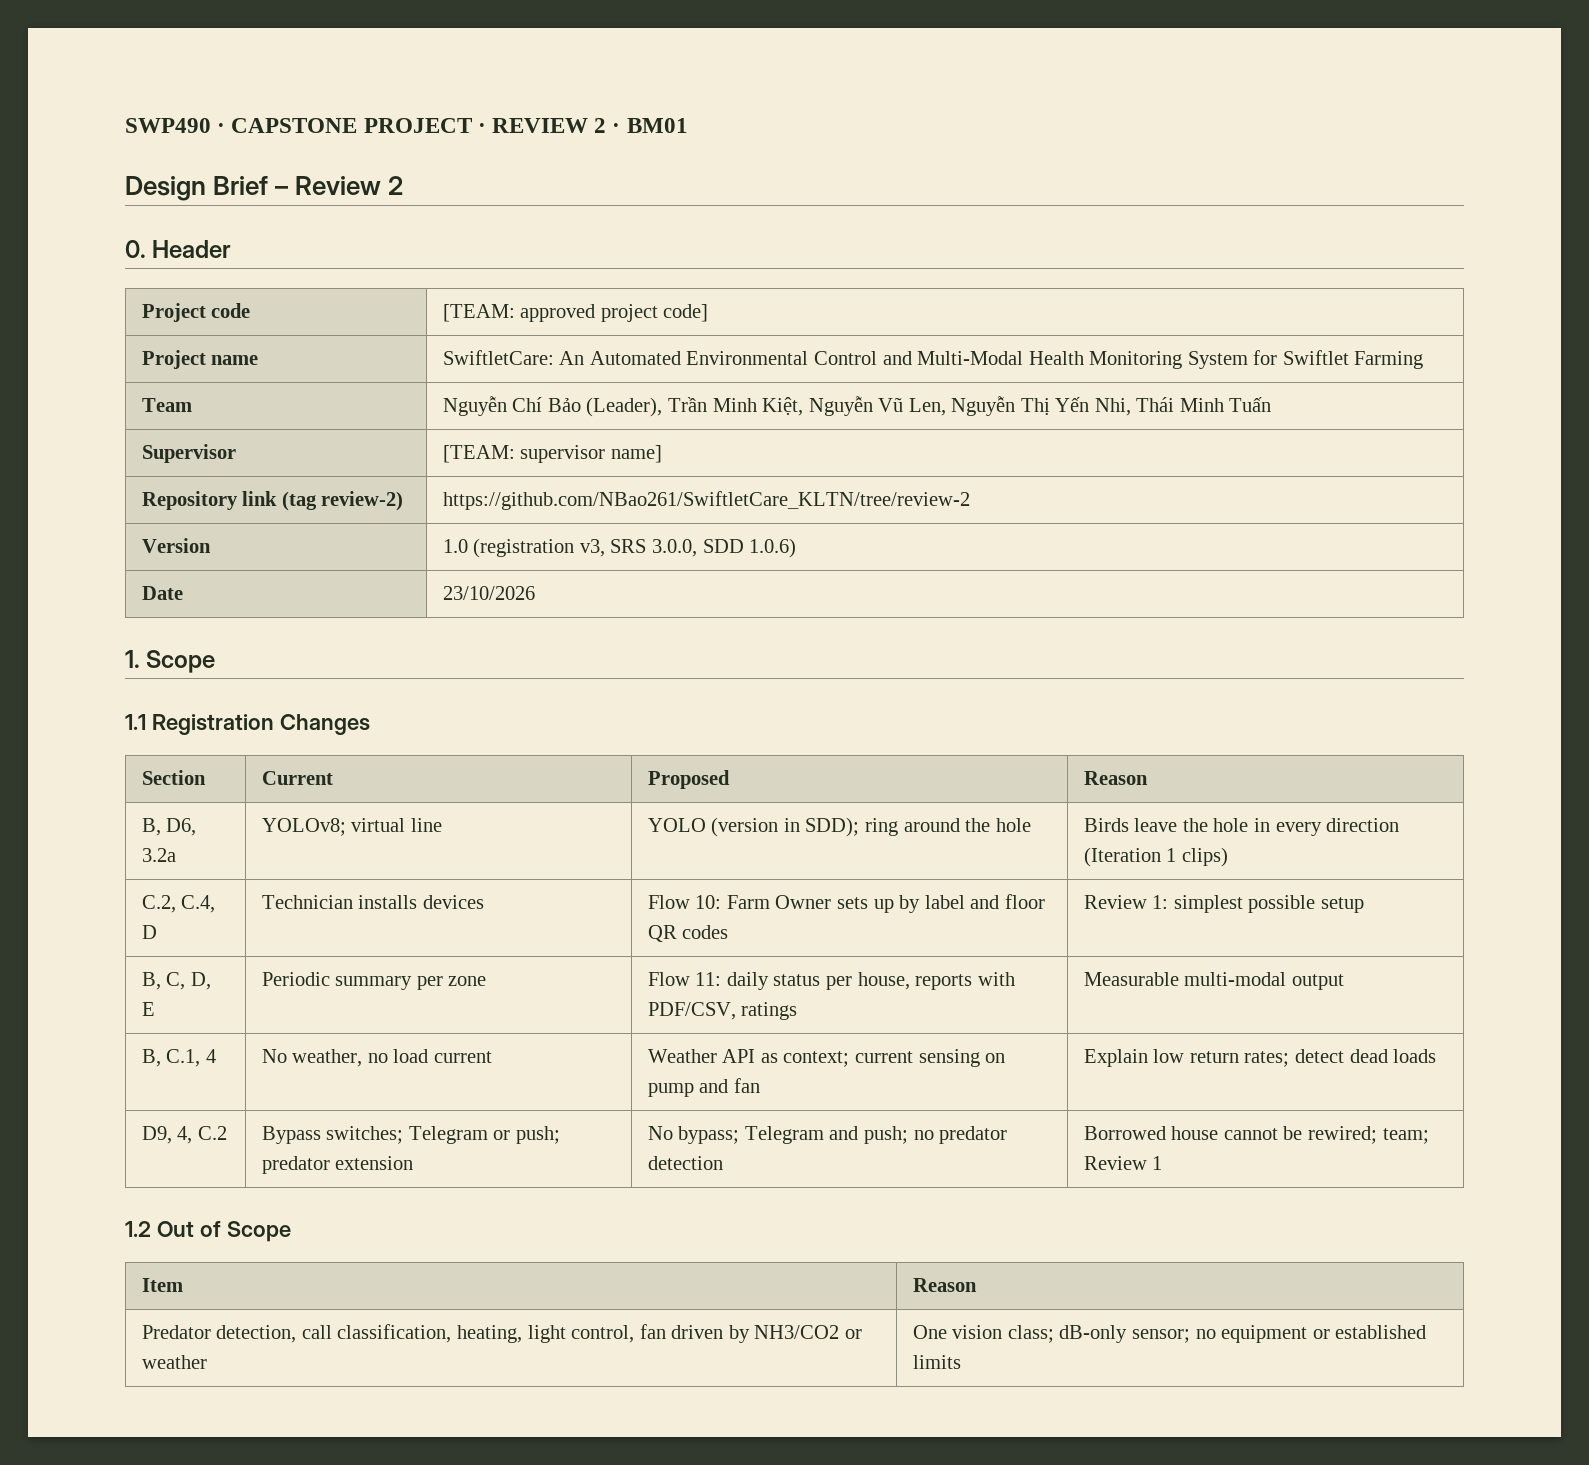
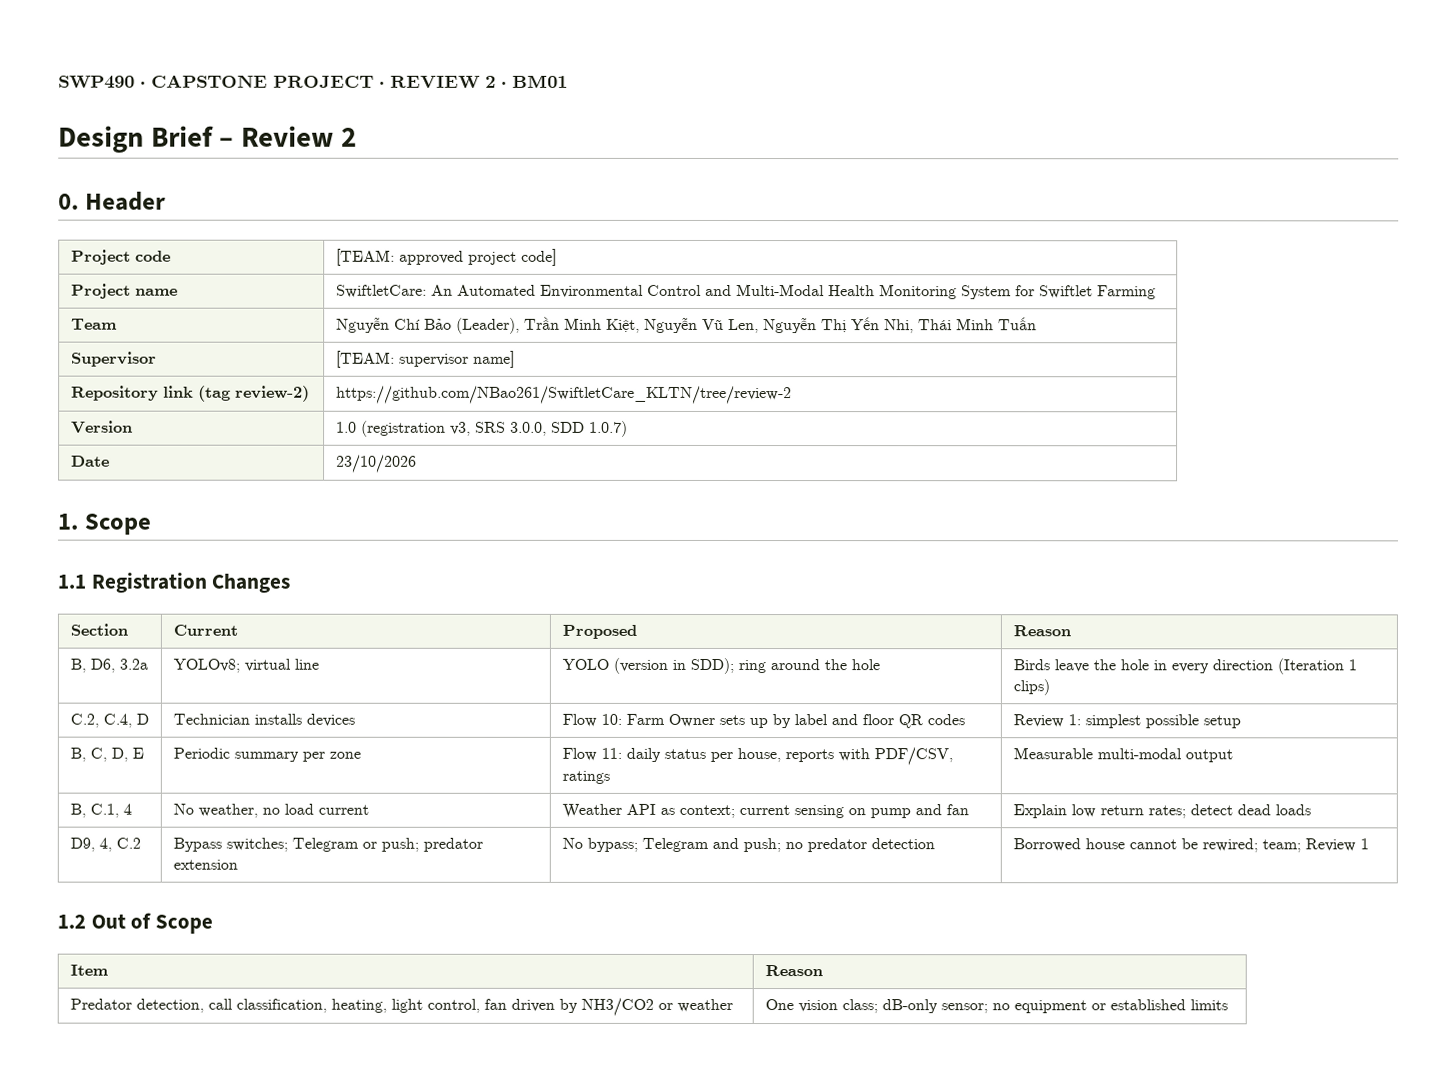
[749,538,797,558] 1.0.6) -> [588,420,628,437] 1.0.7)

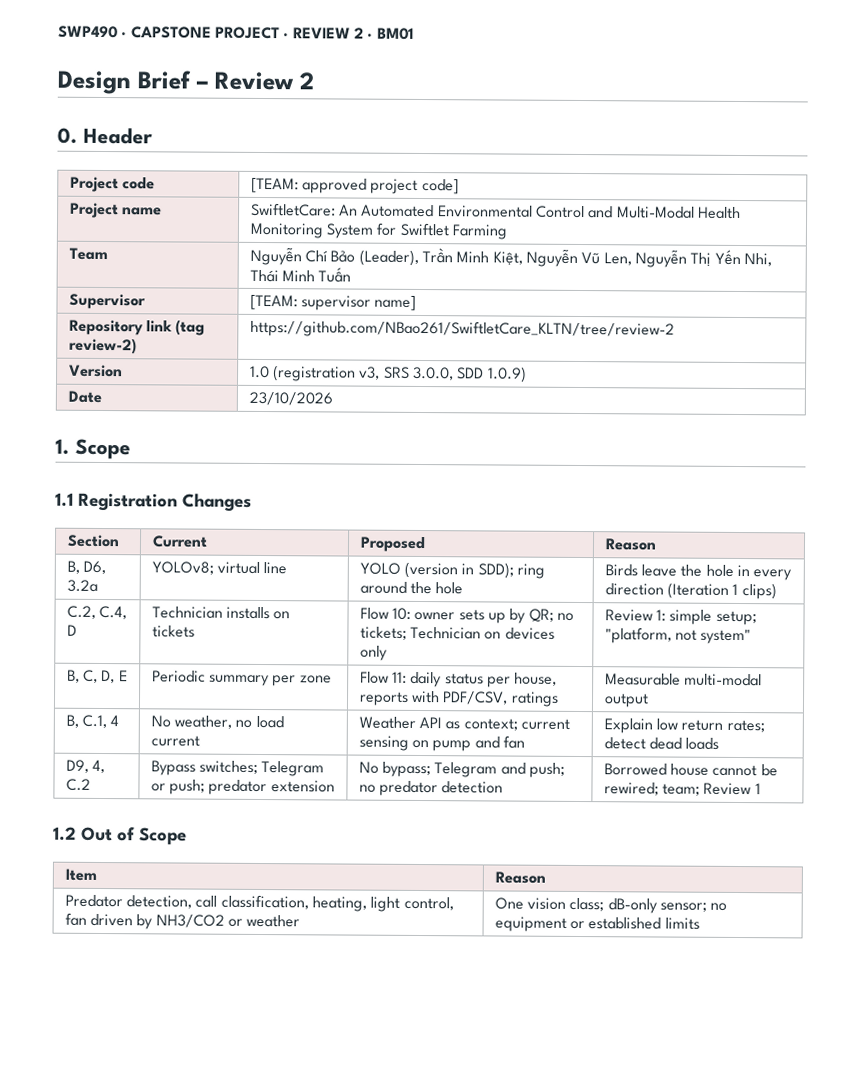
[588,420,628,437] 1.0.7) -> [487,366,527,383] 1.0.9)
[305,713,355,727] devices -> [273,611,291,620] [151,625,195,638] on tickets
[625,713,715,727] Farm Owner -> [414,611,456,621] owner
[793,714,965,729] [1012,714,1241,729] label and floor QR codes | Review 1: simplest possible setup -> [528,608,574,622] [359,626,555,640] [359,645,388,661] [604,609,757,626] [604,627,752,645] QR; no tickets; Technician on devices only | Review 1: simple setup; "platform, not system"

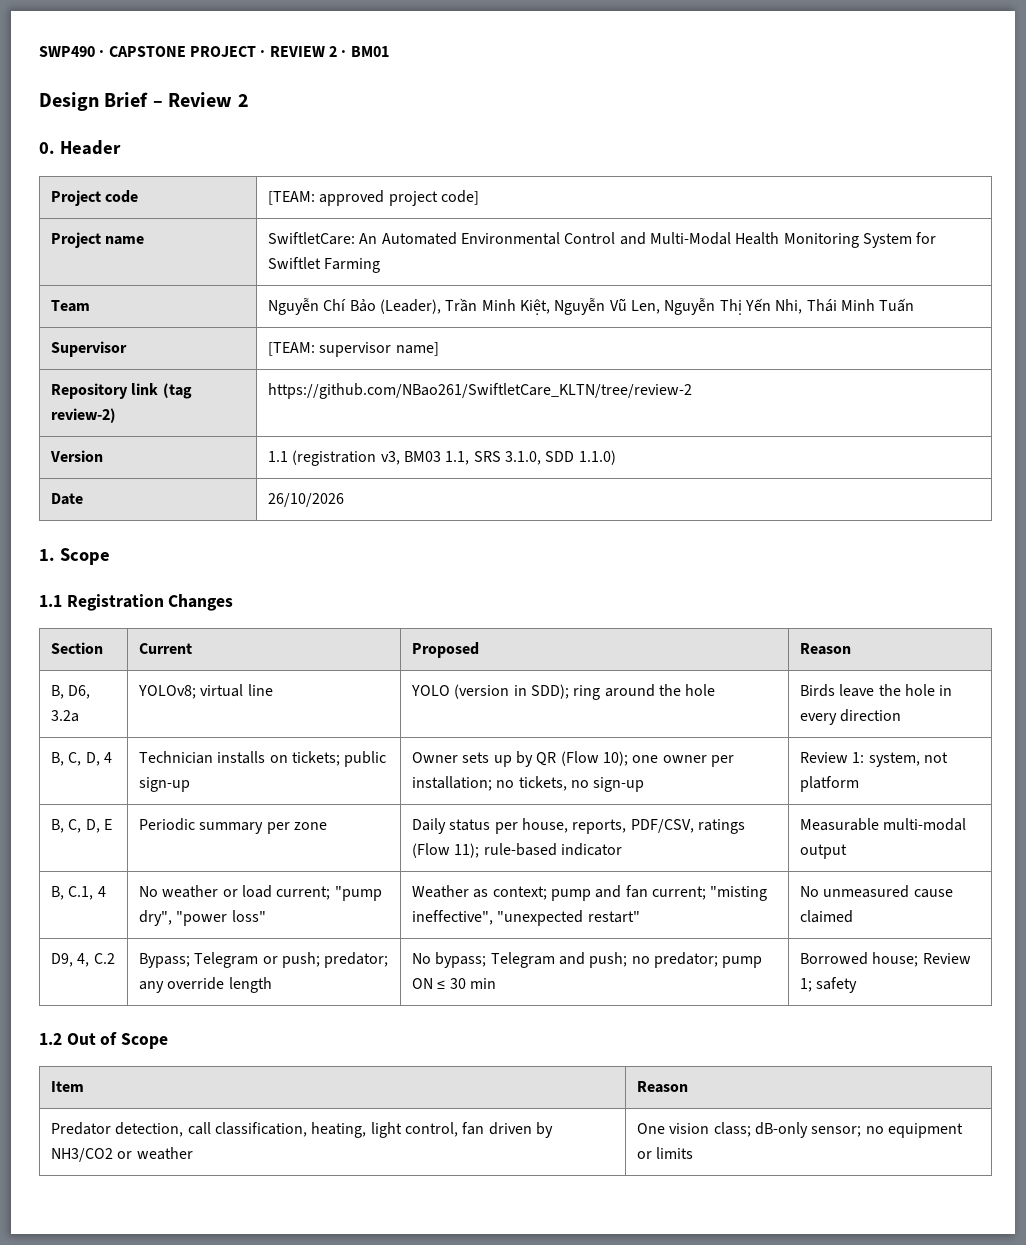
[249,365,270,379] 1.0 -> [268,451,289,462] 1.1
[383,366,527,383] SRS 3.0.0, SDD 1.0.9) -> [404,450,616,465] BM03 1.1, SRS 3.1.0, SDD 1.1.0)
[248,391,333,406] 23/10/2026 -> [268,493,345,507] 26/10/2026
[666,582,777,600] [66,605,127,620] [66,624,77,636] [151,606,291,620] [151,625,195,638] [359,607,574,624] [359,626,555,640] [359,645,388,661] [604,609,757,626] [604,627,752,645] (Iteration 1 clips) // C.2, C.4, D | Technician installs on tickets | Flow 10: owner sets up by QR; no tickets; Technician on devices only | Review 1: simple setup; "platform, not system" -> [51,752,113,766] [139,751,387,767] [139,777,191,792] [412,751,734,767] [412,776,645,792] [800,752,949,767] [800,776,860,792] // B, C, D, 4 | Technician installs on tickets; public sign-up | Owner sets up by QR (Flow 10); one owner per installation; no tickets, no sign-up | Review 1: system, not platform
[359,671,443,688] Flow 11: daily -> [412,818,447,834] Daily
[358,690,440,706] reports with -> [572,819,627,834] reports,
(559, 699) none -> [412,843,623,858] (Flow 11); rule-based indicator
[173,715,284,729] [150,735,200,747] weather, no load current -> [162,885,382,901] [139,910,266,926] weather or load current; "pump dry", "power loss"
[418,716,442,729] API -> (470, 891) none
[520,718,570,730] [358,735,429,751] current sensing on -> (547, 893) none
[603,718,765,734] [603,737,720,750] | Explain low return rates; detect dead loads -> [651,886,768,901] [412,910,640,926] [800,885,953,898] [800,910,854,923] current; "misting ineffective", "unexpected restart" | No unmeasured cause claimed
[150,760,258,776] Bypass switches; -> [139,953,191,968] Bypass;
[208,779,335,796] predator extension -> [324,952,389,968] [139,977,272,993] predator; any override length
[378,780,504,797] [603,763,778,777] [603,782,761,796] predator detection | Borrowed house cannot be rewired; team; Review 1 -> [653,952,763,968] [412,978,497,989] [800,952,971,967] [800,977,858,993] predator; pump ON ≤ 30 min | Borrowed house; Review 1; safety
[588,917,662,930] established -> (653, 1155) none

